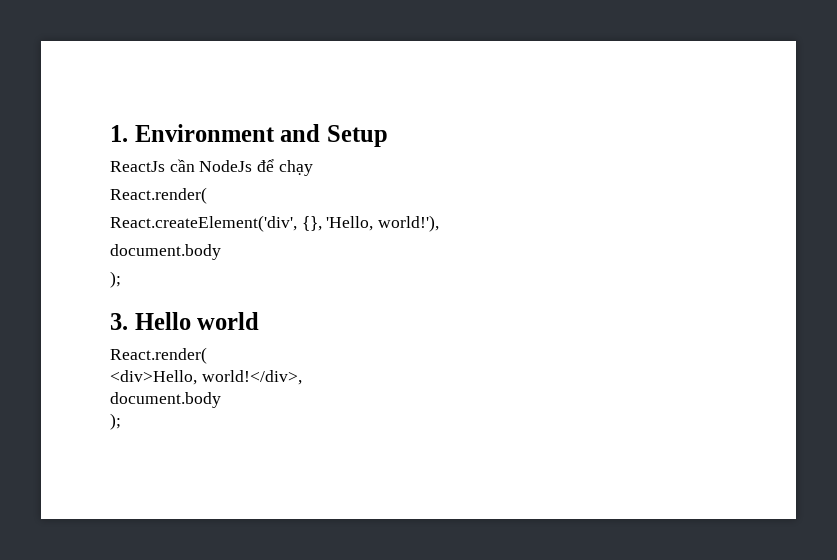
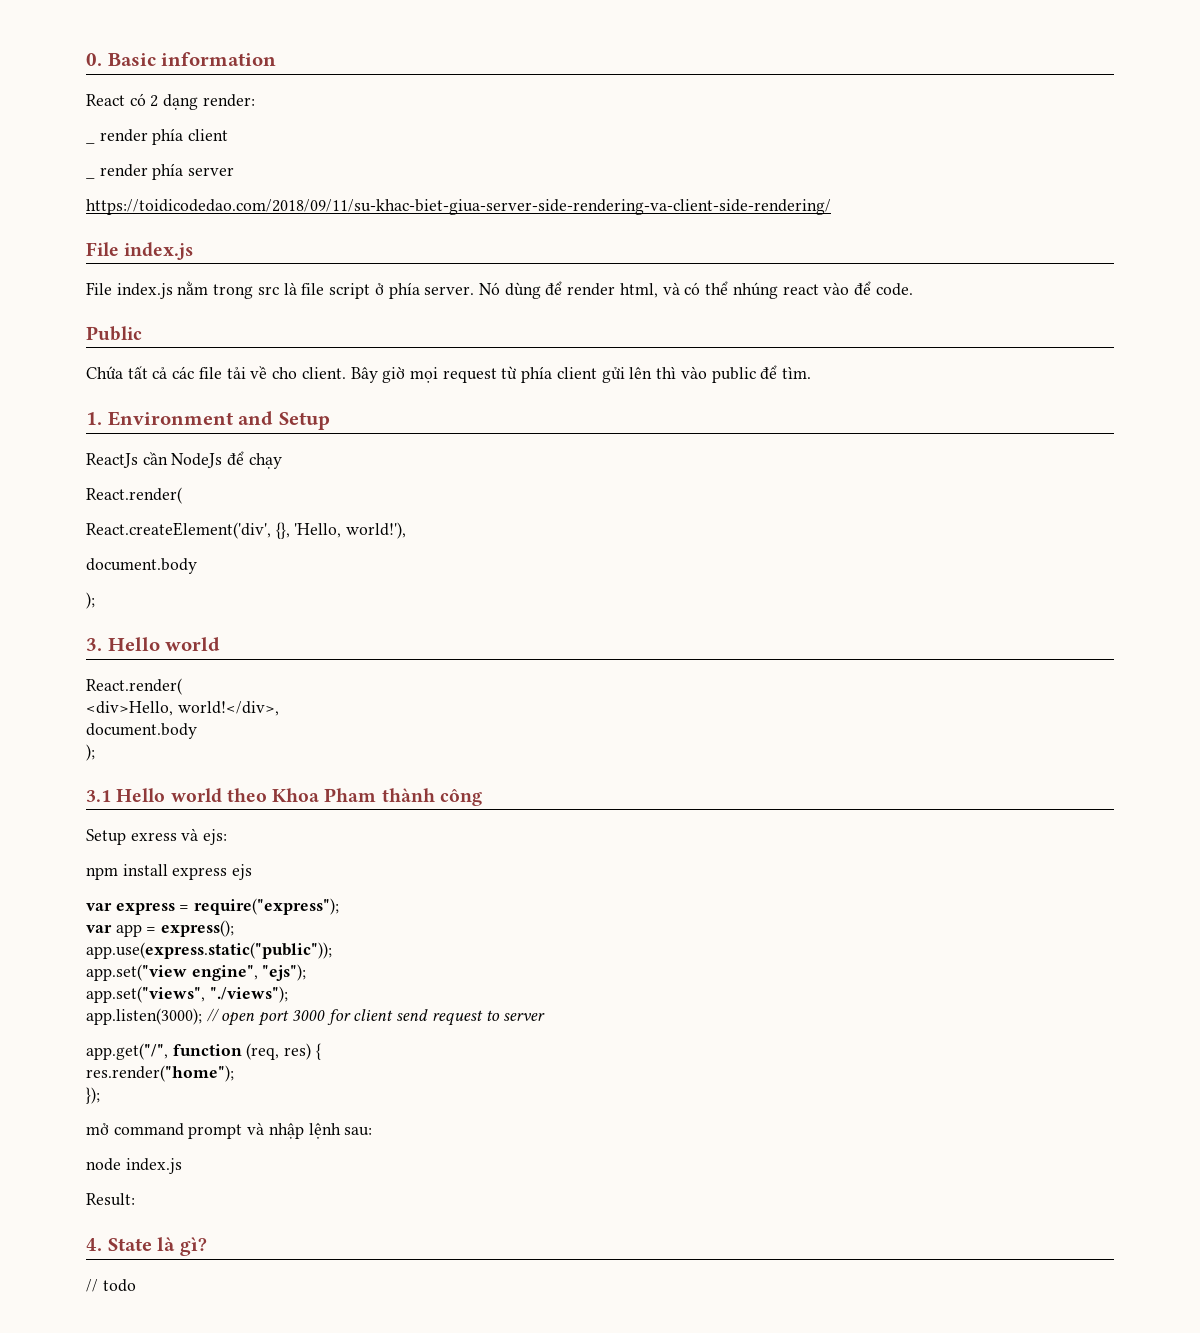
(110, 133) none -> [86,52,277,66] [86,93,255,110] [86,128,229,145] [86,163,235,180] [86,199,831,215] [86,242,194,260] [86,281,913,299] [86,326,142,341] [86,365,811,383] 0. Basic information // React có 2 dạng render: // _ render phía client // _ render phía server // https://toidicodedao.com/2018/09/11/su-khac-biet-giua-server-side-rendering-va-client-side-rendering/ // File index.js // File index.js nằm trong src là file script ở phía server. Nó dùng để render html, và có thể nhúng react vào để code. // Public // Chứa tất cả các file tải về cho client. Bây giờ mọi request từ phía client gửi lên thì vào public để tìm. //
(121, 421) none -> [86,788,482,806] [86,828,228,845] [86,864,253,880] [86,898,340,915] [86,920,235,937] [86,942,332,959] [86,964,307,981] [86,986,288,1003] [86,1008,546,1026] [86,1043,321,1060] [86,1065,234,1082] [86,1087,100,1104] [86,1122,373,1139] [86,1158,182,1174] [86,1193,135,1206] [86,1237,207,1256] [86,1279,136,1292] // 3.1 Hello world theo Khoa Pham thành công // Setup exress và ejs: // npm install express ejs // var express = require("express"); // var app = express(); // app.use(express.static("public")); // app.set("view engine", "ejs"); // app.set("views", "./views"); // app.listen(3000); // open port 3000 for client send request to server // app.get("/", function (req, res) { // res.render("home"); // }); // mở command prompt và nhập lệnh sau: // node index.js // Result: // 4. State là gì? // // todo

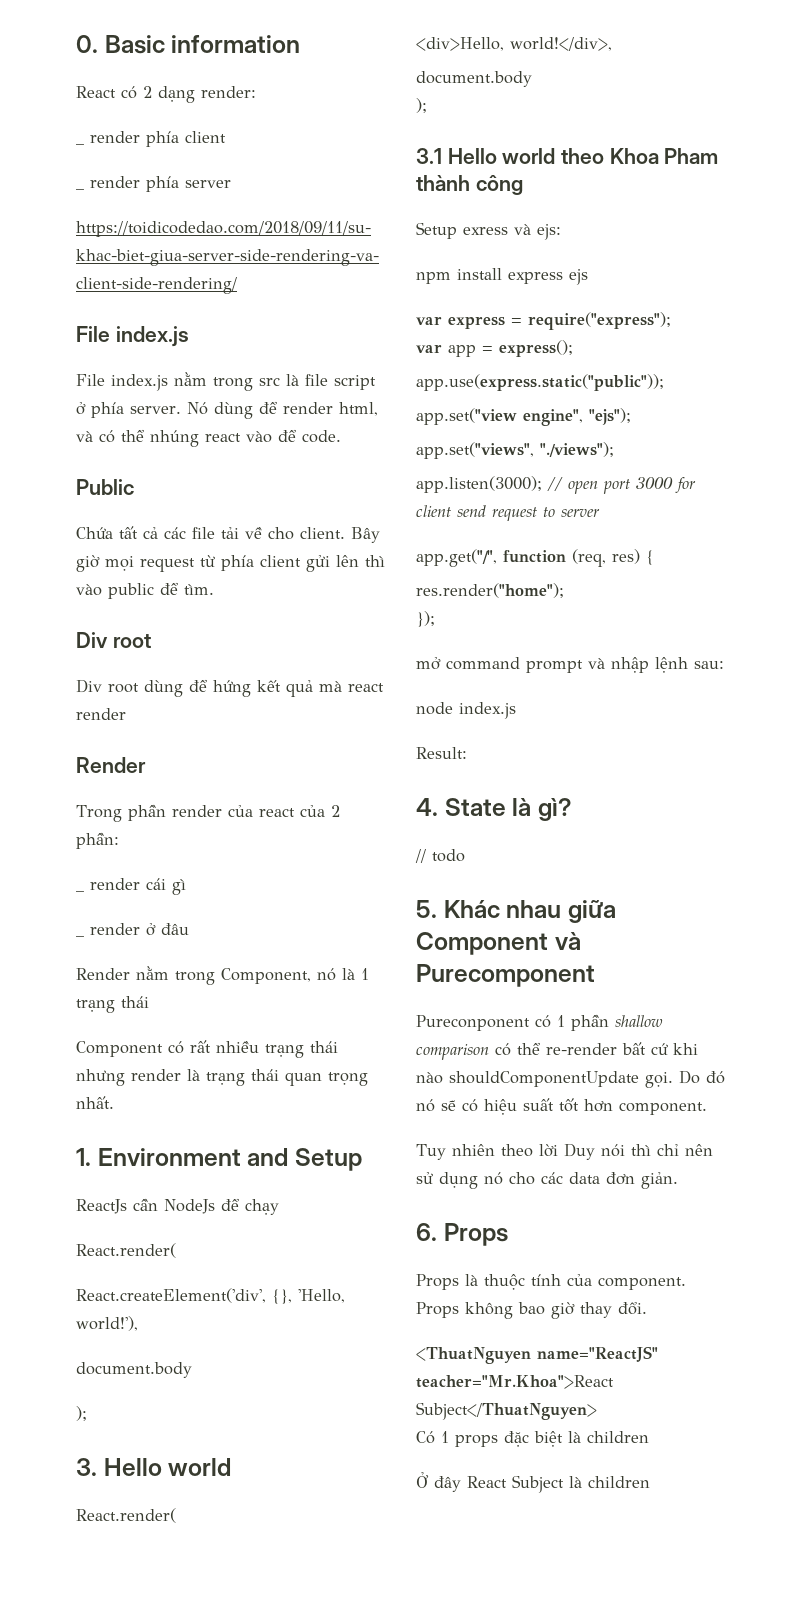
(811, 372) none -> [76,632,151,648] [76,679,384,697] [76,708,126,720] [76,757,146,773] [76,804,340,822] [76,832,119,849] [76,890,84,892] [90,878,186,895] [76,935,84,937] [90,923,189,936] [76,966,369,985] [76,996,149,1013] [76,1040,338,1058] [76,1069,368,1086] [76,1096,114,1109] // Div root // Div root dùng để hứng kết quả mà react render // Render // Trong phần render của react của 2 phần: // _ render cái gì // _ render ở đâu // Render nằm trong Component, nó là 1 trạng thái // Component có rất nhiều trạng thái nhưng render là trạng thái quan trọng nhất.
(136, 1285) none -> [416,900,616,923] [416,932,581,955] [416,964,595,987] [416,1014,663,1031] [416,1042,698,1060] [416,1070,725,1088] [416,1098,707,1115] [416,1143,713,1160] [416,1172,678,1189] [416,1223,508,1246] [416,1274,686,1290] [416,1302,647,1319] [416,1346,658,1364] [416,1375,614,1389] [416,1402,597,1420] [416,1431,649,1447] [416,1472,650,1493] // 5. Khác nhau giữa Component và Purecomponent // Pureconponent có 1 phần shallow comparison có thể re-render bất cứ khi nào shouldComponentUpdate gọi. Do đó nó sẽ có hiệu suất tốt hơn component. // Tuy nhiên theo lời Duy nói thì chỉ nên sử dụng nó cho các data đơn giản. // 6. Props // Props là thuộc tính của component. Props không bao giờ thay đổi. // <ThuatNguyen name="ReactJS" teacher="Mr.Khoa">React Subject</ThuatNguyen> // Có 1 props đặc biệt là children // Ở đây React Subject là children

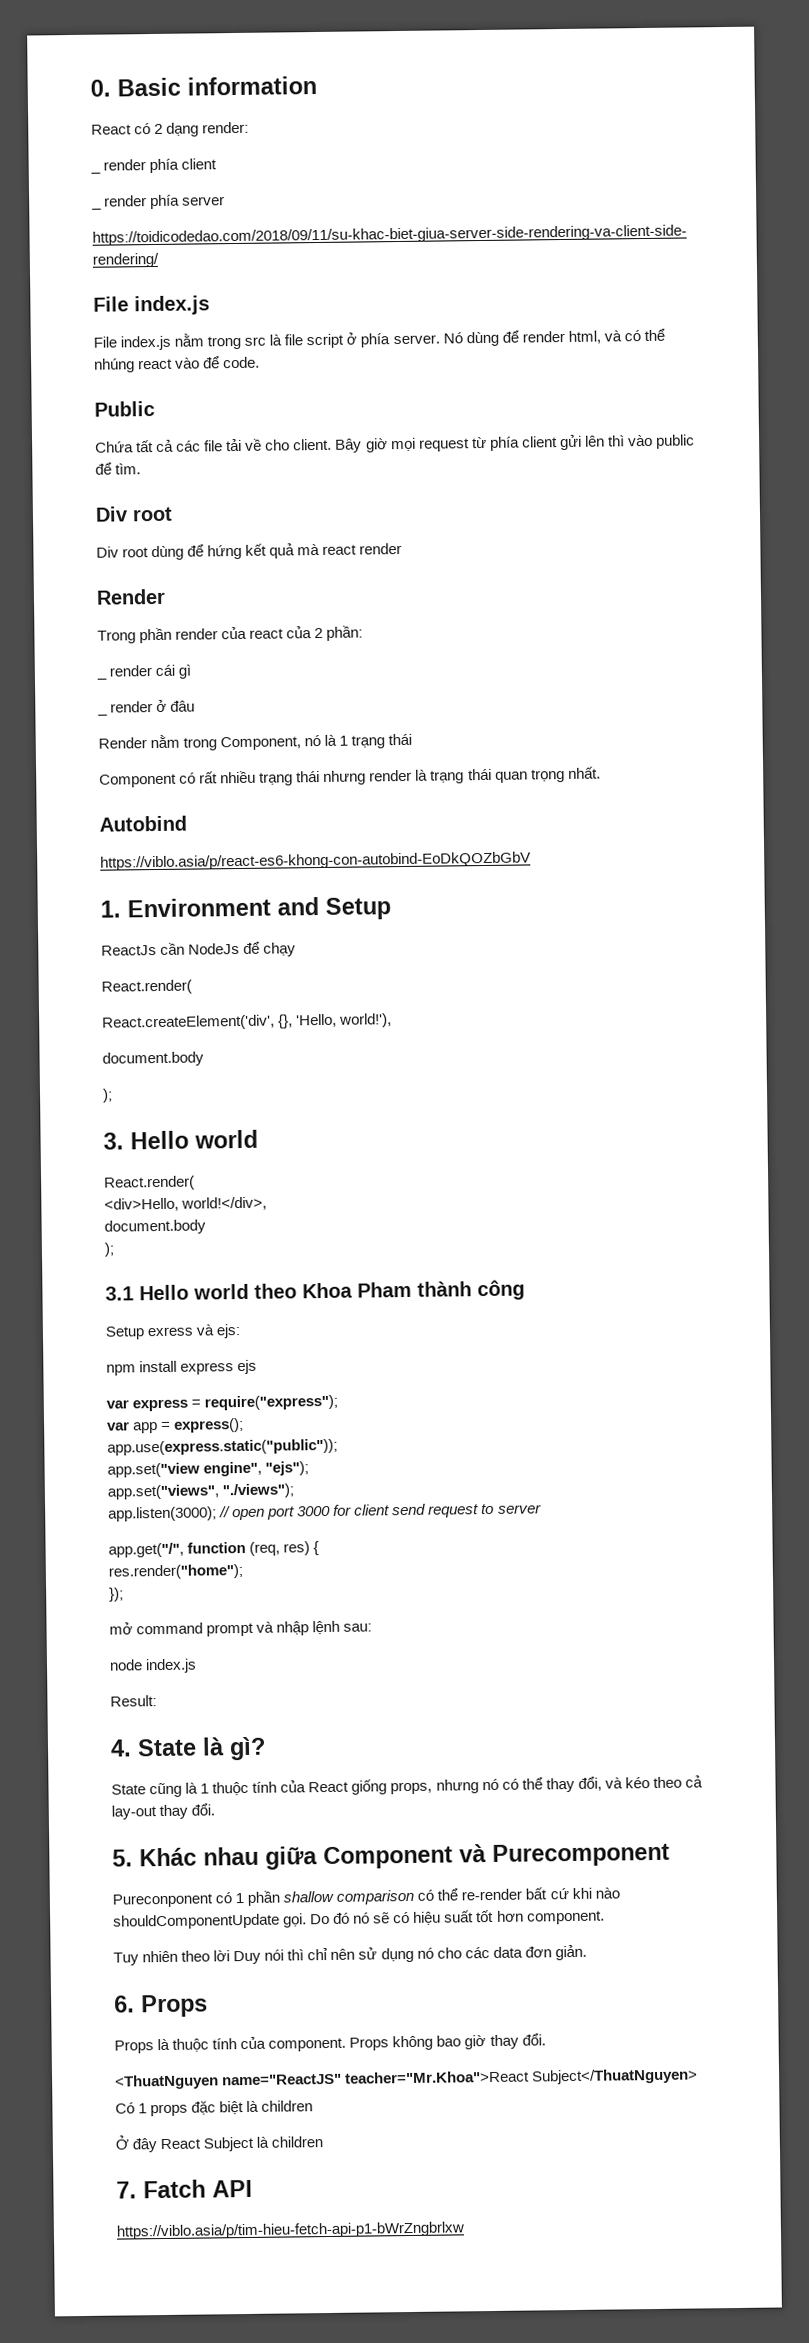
(114, 1102) none -> [99,815,187,832] [100,851,531,871] // Autobind // https://viblo.asia/p/react-es6-khong-con-autobind-EoDkQOZbGbV
[415,849,465,863] // todo -> [111,1775,703,1798] [111,1803,216,1820] State cũng là 1 thuộc tính của React giống props, nhưng nó có thể thay đổi, và kéo theo cả lay-out thay đổi.
(650, 1482) none -> [116,2179,253,2199] [116,2221,465,2240] // 7. Fatch API // https://viblo.asia/p/tim-hieu-fetch-api-p1-bWrZngbrlxw

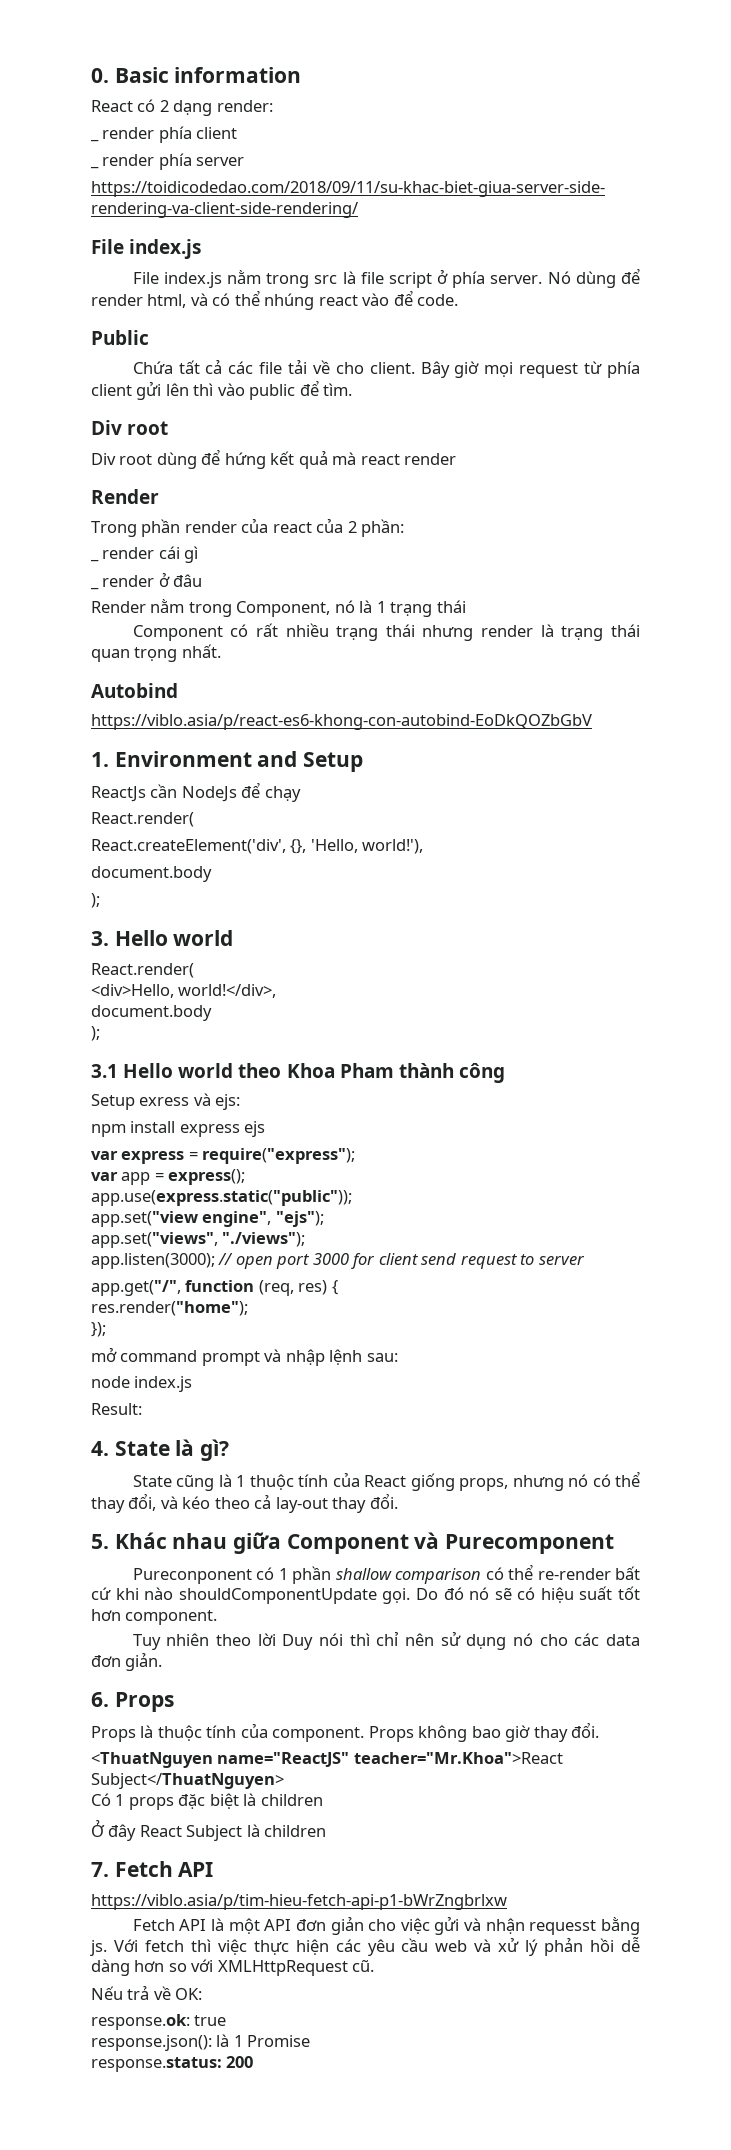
[143,2179,206,2199] Fatch -> [114,1861,173,1877] Fetch
(465, 2230) none -> [132,1916,640,1935] [90,1937,640,1956] [91,1959,375,1976] [91,1985,203,2000] [91,2014,227,2030] [91,2034,311,2051] [91,2056,254,2072] // Fetch API là một API đơn giản cho việc gửi và nhận requesst bằng js. Với fetch thì việc thực hiện các yêu cầu web và xử lý phản hồi dễ dàng hơn so với XMLHttpRequest cũ. // Nếu trả về OK: // response.ok: true // response.json(): là 1 Promise // response.status: 200

